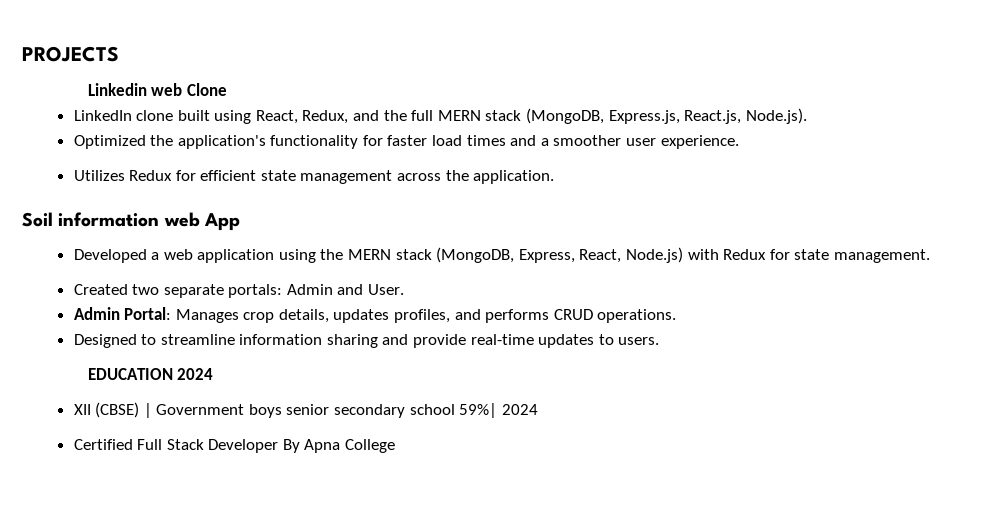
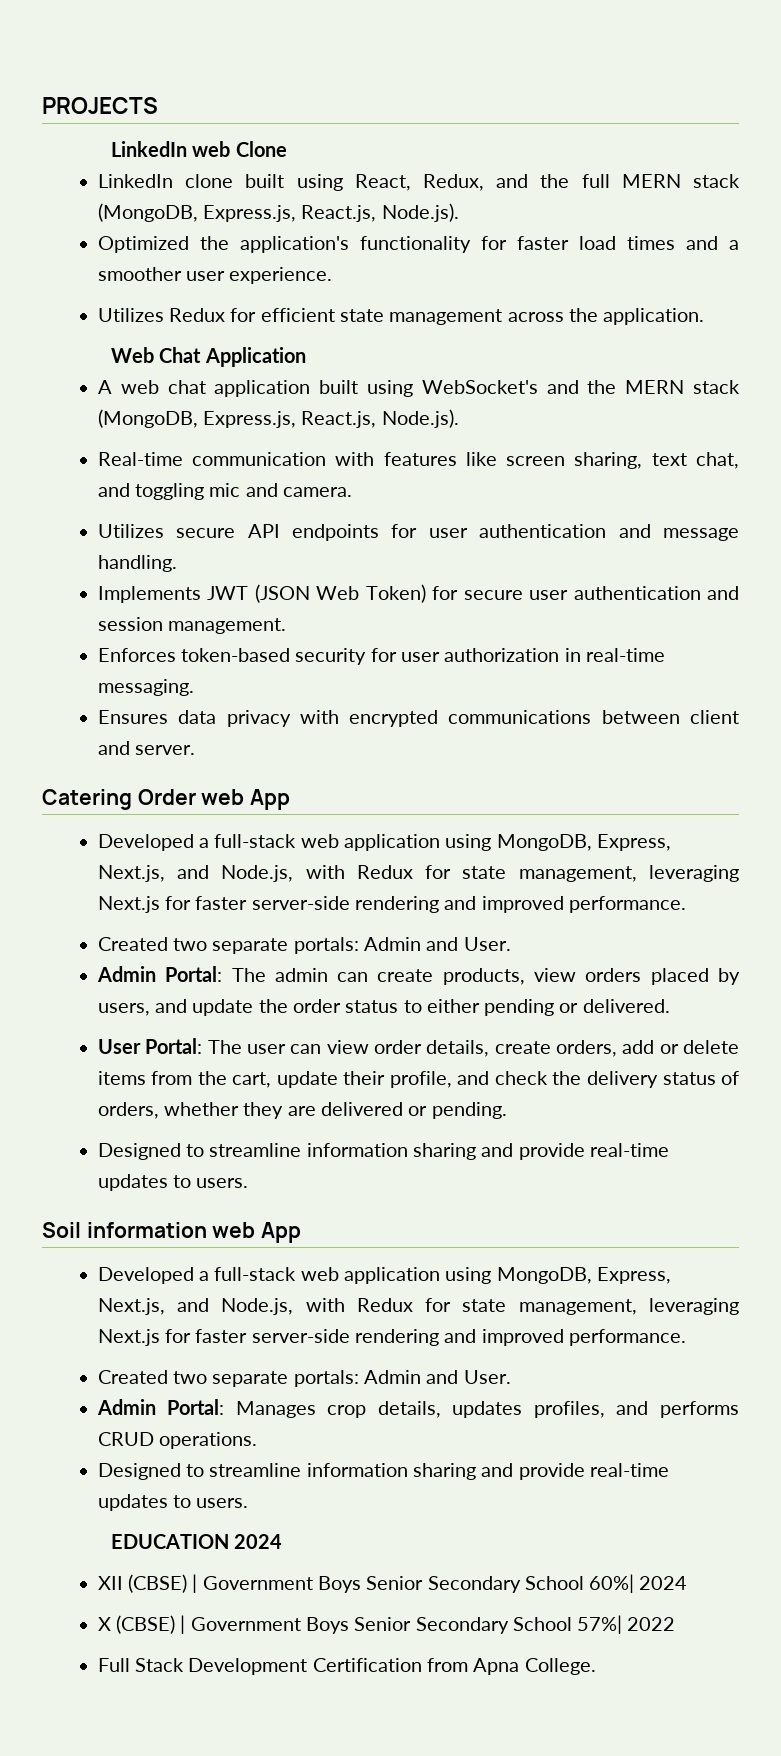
[87,83,147,96] Linkedin -> [110,141,187,157] LinkedIn
(555, 177) none -> [110,347,306,367] [97,380,740,397] [97,409,459,428] [97,452,740,469] [97,483,352,500] [97,524,740,541] [97,555,177,572] [97,584,739,603] [97,617,287,634] [97,648,665,665] [97,679,194,696] [97,710,739,727] [97,741,196,755] [42,789,291,810] [97,834,671,851] [97,865,740,882] [97,896,686,913] [97,937,511,954] [96,966,740,985] [97,999,670,1016] [97,1038,740,1057] [97,1071,739,1088] [97,1102,507,1119] [97,1143,669,1160] [97,1174,249,1191] // Web Chat Application // A web chat application built using WebSocket's and the MERN stack (MongoDB, Express.js, React.js, Node.js). // Real-time communication with features like screen sharing, text chat, and toggling mic and camera. // Utilizes secure API endpoints for user authentication and message handling. // Implements JWT (JSON Web Token) for secure user authentication and session management. // Enforces token-based security for user authorization in real-time messaging. // Ensures data privacy with encrypted communications between client and server. // Catering Order web App // Developed a full-stack web application using MongoDB, Express, Next.js, and Node.js, with Redux for state management, leveraging Next.js for faster server-side rendering and improved performance. // Created two separate portals: Admin and User. // Admin Portal: The admin can create products, view orders placed by users, and update the order status to either pending or delivered. // User Portal: The user can view order details, create orders, add or delete items from the cart, update their profile, and check the delivery status of orders, whether they are delivered or pending. // Designed to streamline information sharing and provide real-time updates to users.
[163,247,930,263] web application using the MERN stack (MongoDB, Express, React, Node.js) with Redux for state management. -> [214,1267,671,1284] [97,1298,740,1315] [97,1329,686,1346] full-stack web application using MongoDB, Express, Next.js, and Node.js, with Redux for state management, leveraging Next.js for faster server-side rendering and improved performance.
[248,403,538,418] [73,439,396,453] boys senior secondary school 59%| 2024 // Certified Full Stack Developer By Apna College -> [317,1574,688,1593] [97,1615,676,1634] [97,1658,596,1675] Boys Senior Secondary School 60%| 2024 // X (CBSE) | Government Boys Senior Secondary School 57%| 2022 // Full Stack Development Certification from Apna College.

